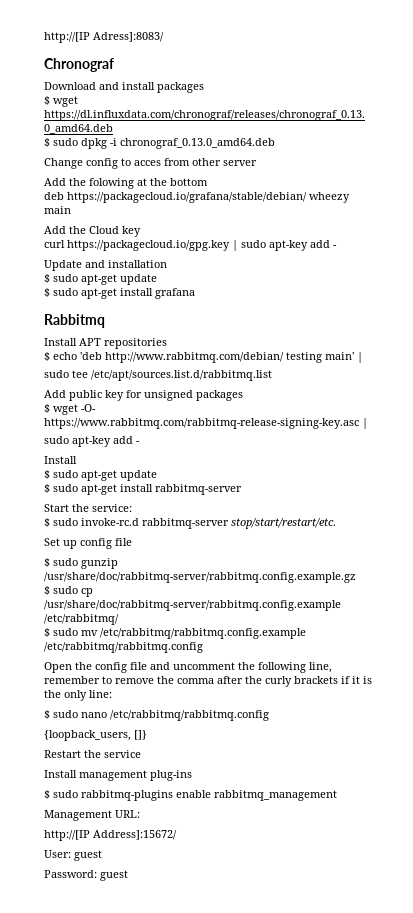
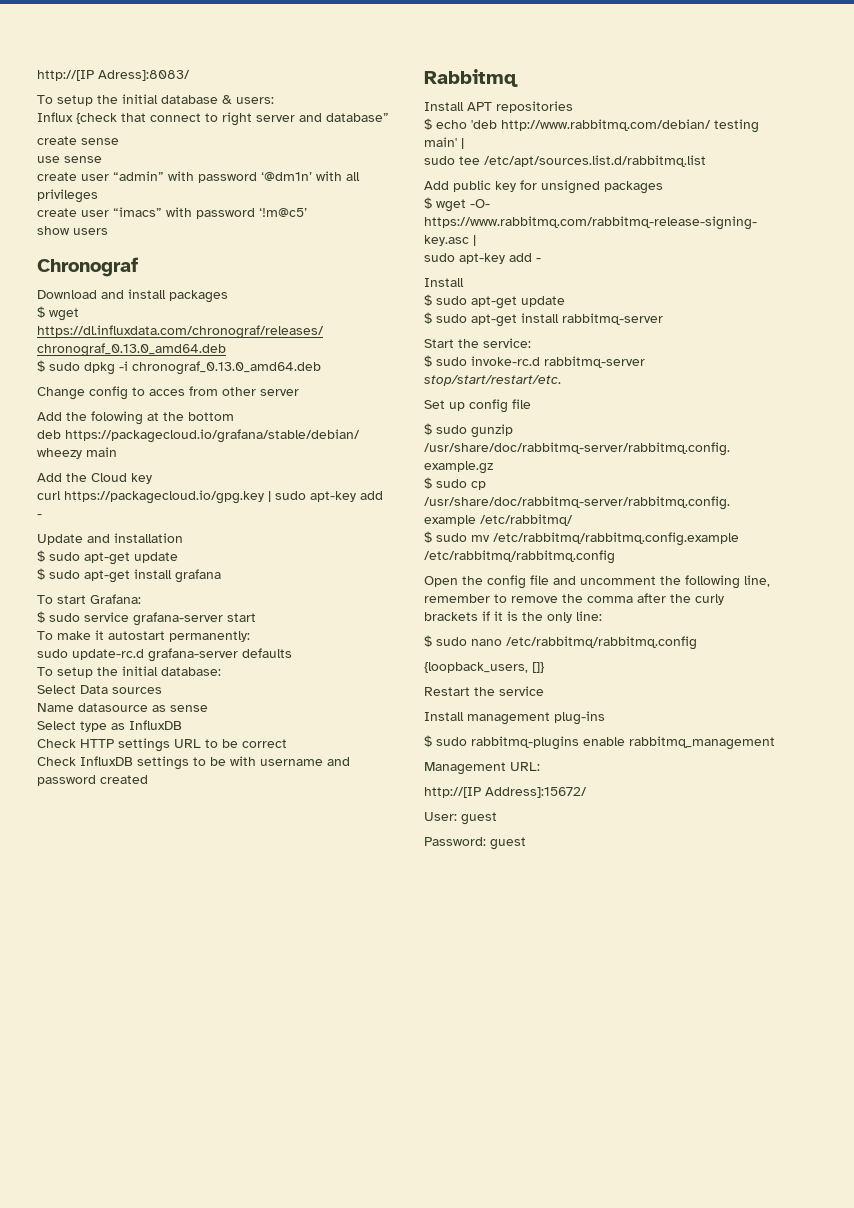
(164, 37) none -> [37,94,274,106] [37,112,389,126] [37,136,119,145] [37,156,102,163] [37,171,360,183] [37,189,98,203] [37,207,307,219] [37,226,108,235] // To setup the initial database & users: // Influx {check that connect to right server and database” // create sense // use sense // create user “admin” with password ‘@dm1n’ with all privileges // create user “imacs” with password ‘!m@c5’ // show users
(195, 293) none -> [37,594,141,604] [37,611,256,626] [37,630,250,642] [37,648,292,662] [37,666,221,678] [37,685,162,694] [37,703,208,712] [37,720,182,732] [37,738,287,752] [37,756,350,770] [37,775,148,786] // To start Grafana: // $ sudo service grafana-server start // To make it autostart permanently: // sudo update-rc.d grafana-server defaults // To setup the initial database: // Select Data sources // Name datasource as sense // Select type as InfluxDB // Check HTTP settings URL to be correct // Check InfluxDB settings to be with username and password created

